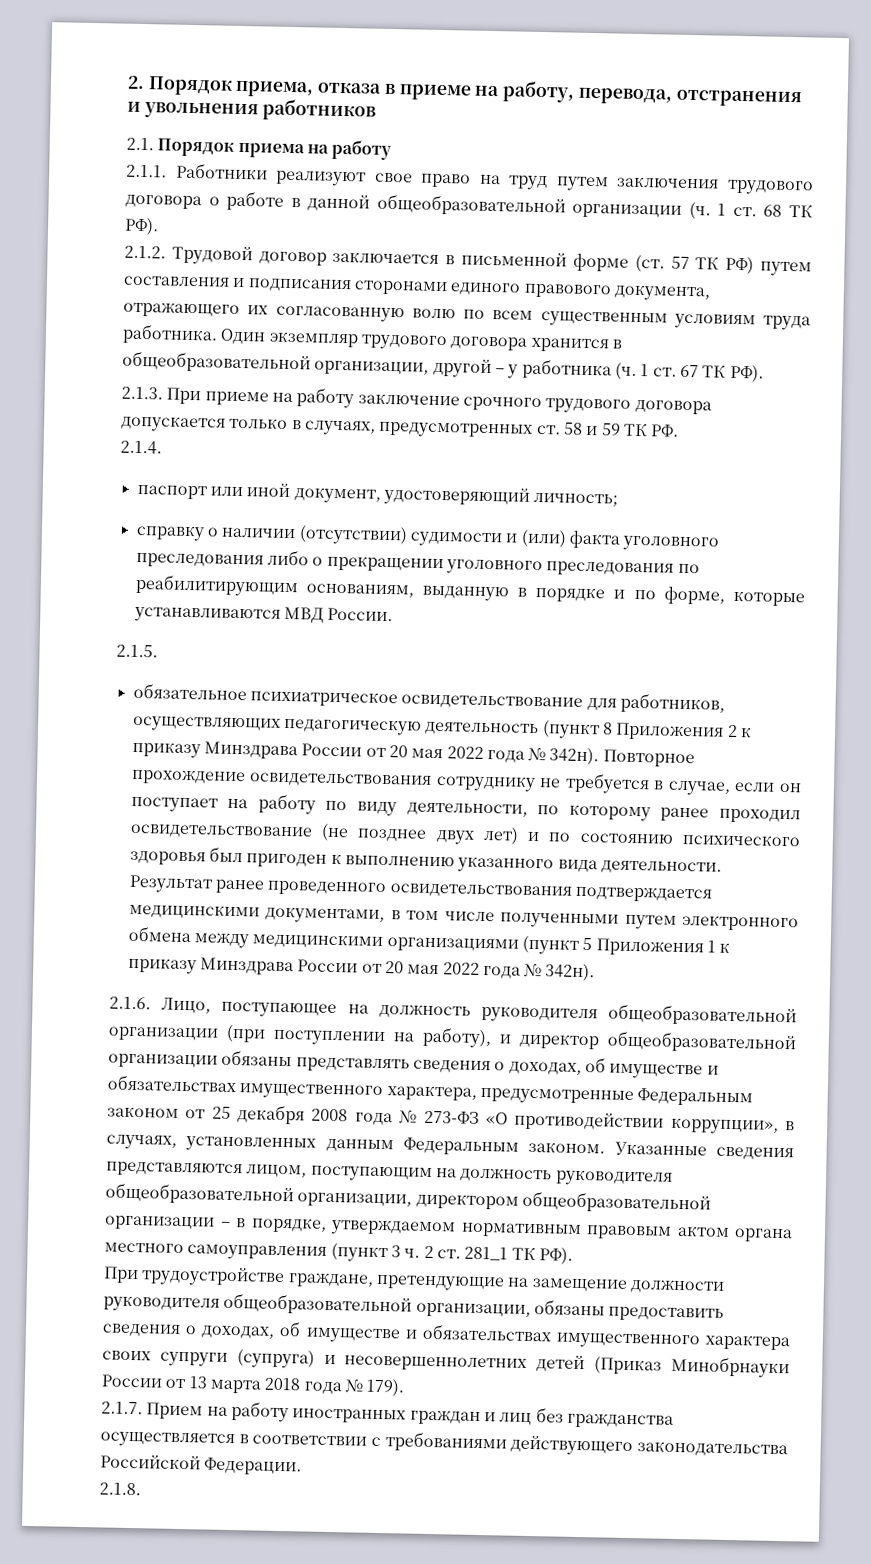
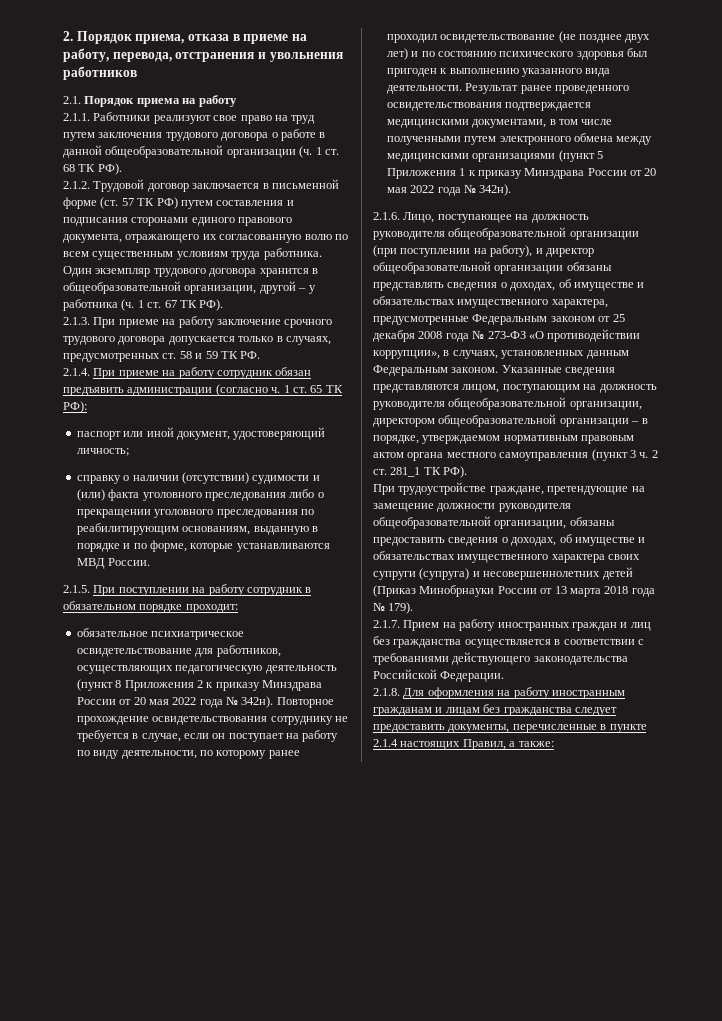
(162, 447) none -> [93,367,312,379] [63,384,343,396] [63,401,87,413] При приеме на работу сотрудник обязан предъявить администрации (согласно ч. 1 ст. 65 ТК РФ):
(158, 651) none -> [93,584,312,596] [63,601,238,613] При поступлении на работу сотрудник в обязательном порядке проходит:
(141, 1489) none -> [403,687,625,699] [373,704,617,716] [373,724,647,733] [373,739,554,750] Для оформления на работу иностранным гражданам и лицам без гражданства следует предоставить документы, перечисленные в пункте 2.1.4 настоящих Правил, а также:

